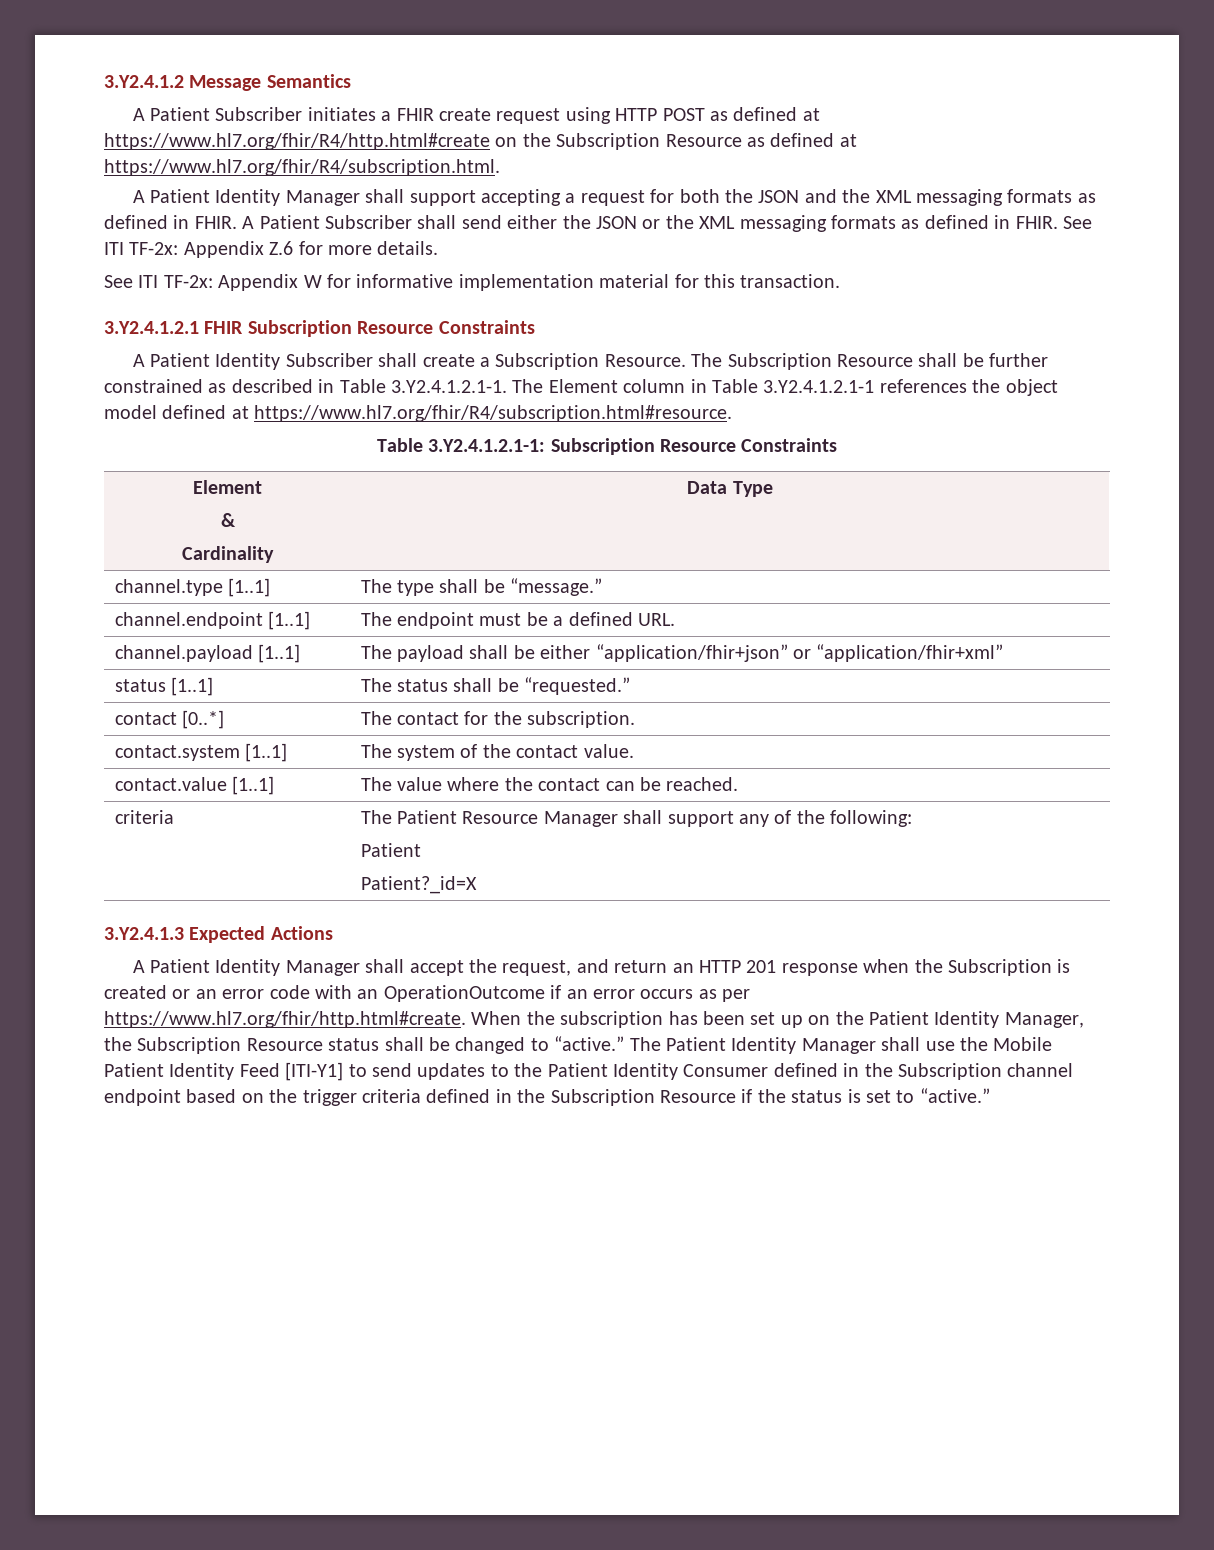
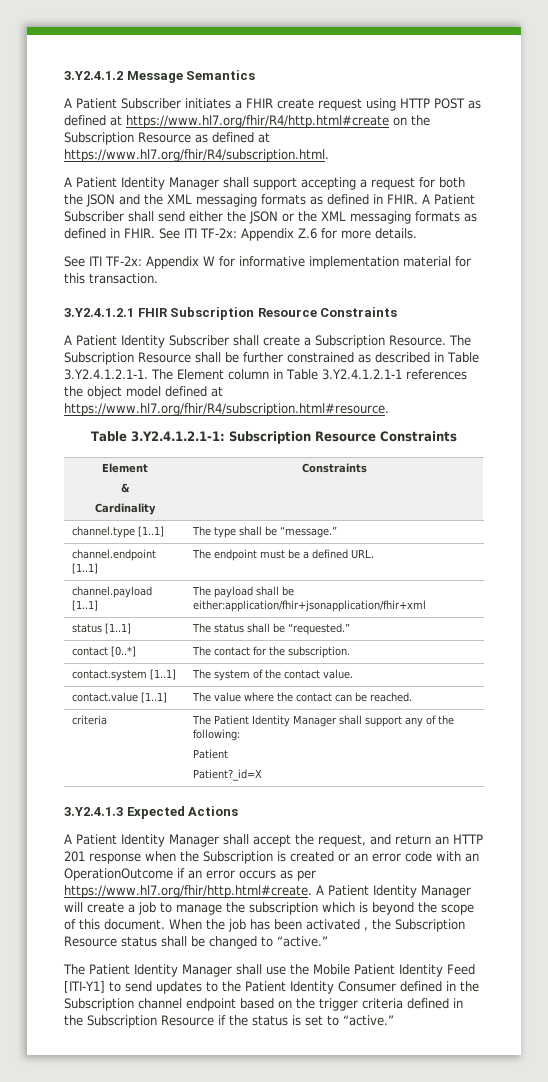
[687,481,773,497] Data Type -> [302,463,367,473] Constraints
[540,644,1004,662] either “application/fhir+json” or “application/fhir+xml” -> [193,600,427,612] either:application/fhir+jsonapplication/fhir+xml
[462,811,539,824] Resource -> [252,715,291,727] Identity
(466, 1019) none -> [315,885,471,898] [64,902,474,915] [64,919,165,930] A Patient Identity Manager will create a job to manage the subscription which is beyond the scope of this document.
[560,1011,664,1028] subscription -> [228,919,246,932] job
[750,1011,1084,1028] set up on the Patient Identity Manager, -> [306,919,368,931] activated ,
(625, 1043) none -> (328, 941) //

